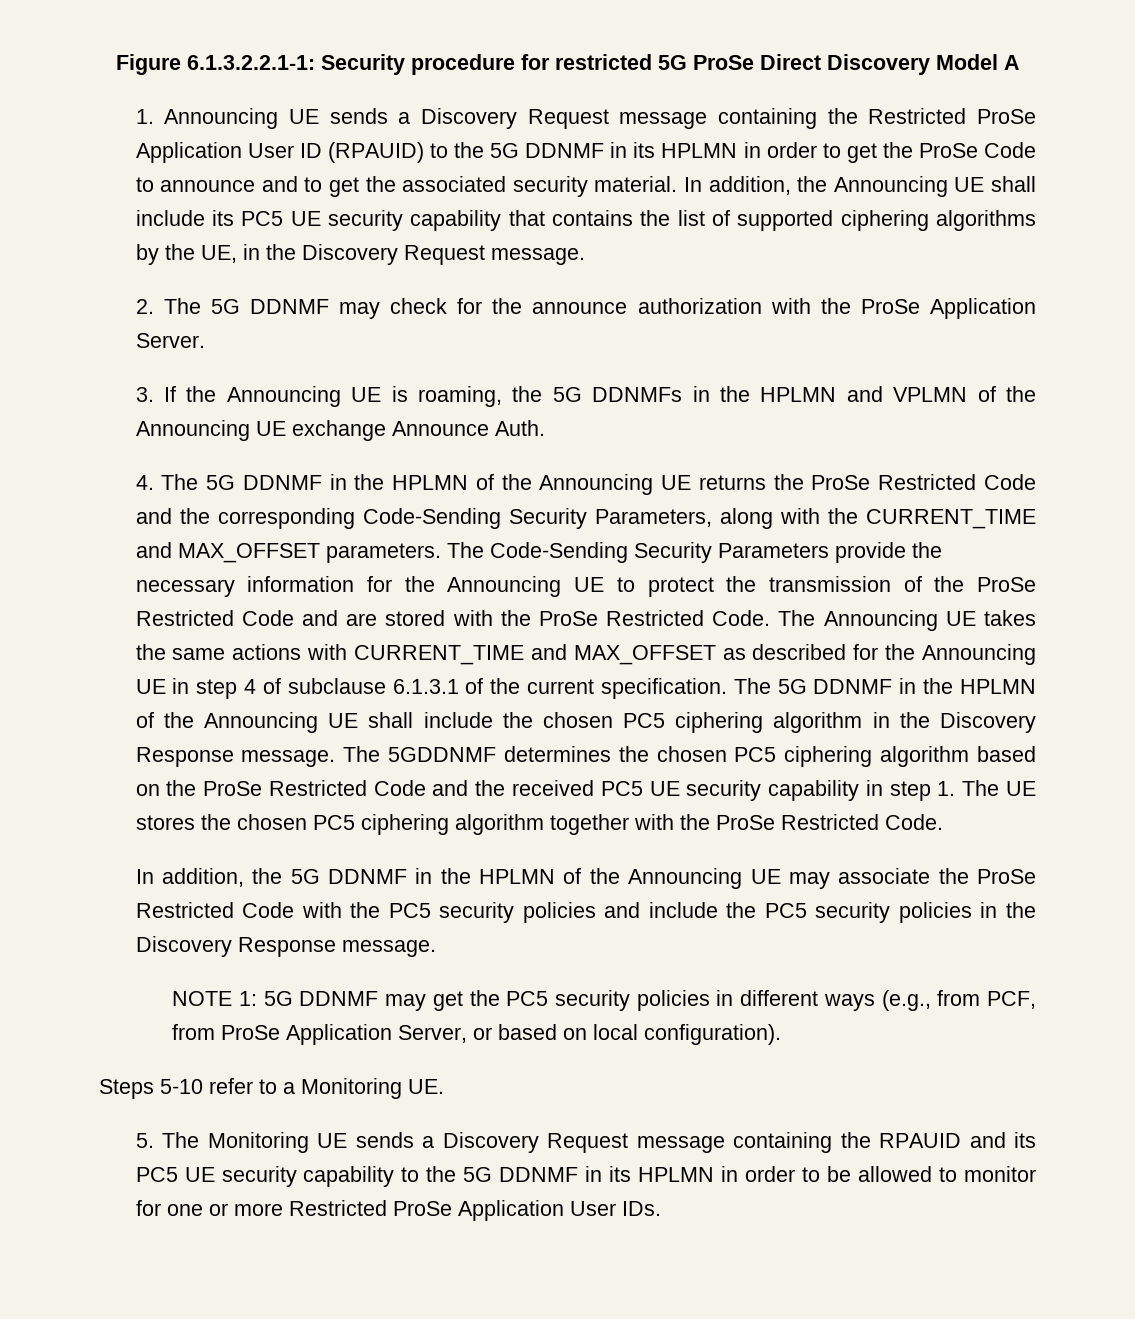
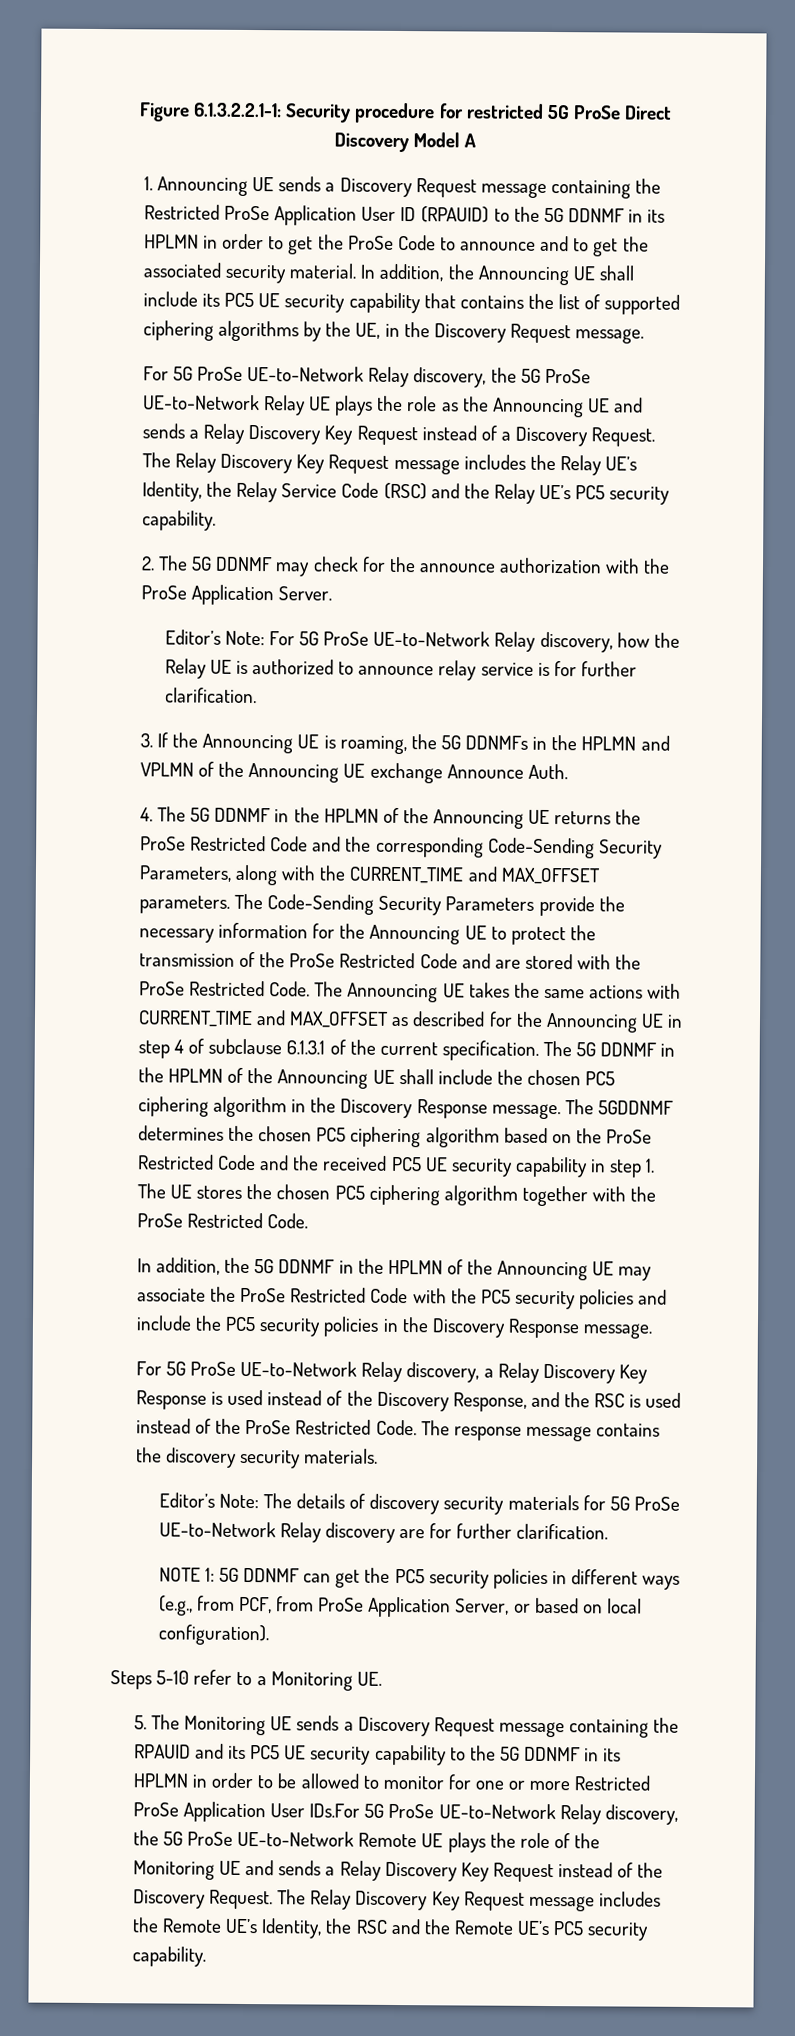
(585, 256) none -> [142,365,591,388] [142,394,644,418] [141,423,656,447] [141,452,638,476] [141,481,671,505] [141,510,216,531] // For 5G ProSe UE-to-Network Relay discovery, the 5G ProSe UE-to-Network Relay UE plays the role as the Announcing UE and sends a Relay Discovery Key Request instead of a Discovery Request. The Relay Discovery Key Request message includes the Relay UE’s Identity, the Relay Service Code (RSC) and the Relay UE’s PC5 security capability.
(205, 340) none -> [164,629,680,653] [164,658,637,681] [164,687,257,704] // Editor’s Note: For 5G ProSe UE-to-Network Relay discovery, how the Relay UE is authorized to announce relay service is for further clarification.
(436, 948) none -> [135,1360,648,1384] [135,1389,682,1412] [135,1418,661,1442] [135,1447,379,1469] [158,1492,680,1515] [158,1521,609,1543] // For 5G ProSe UE-to-Network Relay discovery, a Relay Discovery Key Response is used instead of the Discovery Response, and the RSC is used instead of the ProSe Restricted Code. The response message contains the discovery security materials. // Editor’s Note: The details of discovery security materials for 5G ProSe UE-to-Network Relay discovery are for further clarification.
[385,994,427,1011] may -> [303,1573,332,1583] can
[621,1201,661,1216] IDs. -> [309,1803,678,1825] [132,1830,601,1853] [132,1860,664,1883] [132,1889,661,1912] [131,1917,650,1941] [131,1946,206,1967] IDs.For 5G ProSe UE-to-Network Relay discovery, the 5G ProSe UE-to-Network Remote UE plays the role of the Monitoring UE and sends a Relay Discovery Key Request instead of the Discovery Request. The Relay Discovery Key Request message includes the Remote UE’s Identity, the RSC and the Remote UE’s PC5 security capability.

